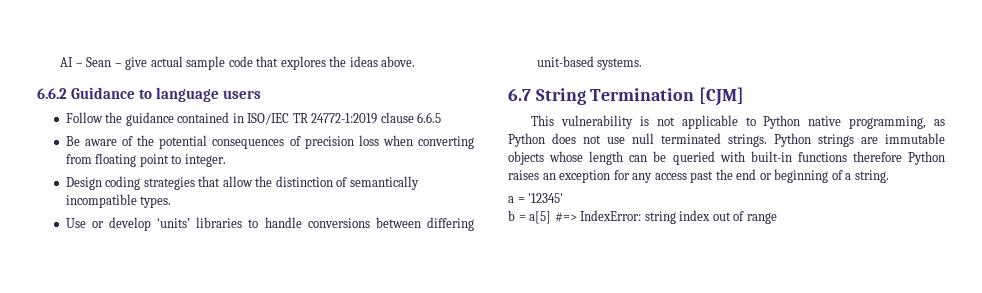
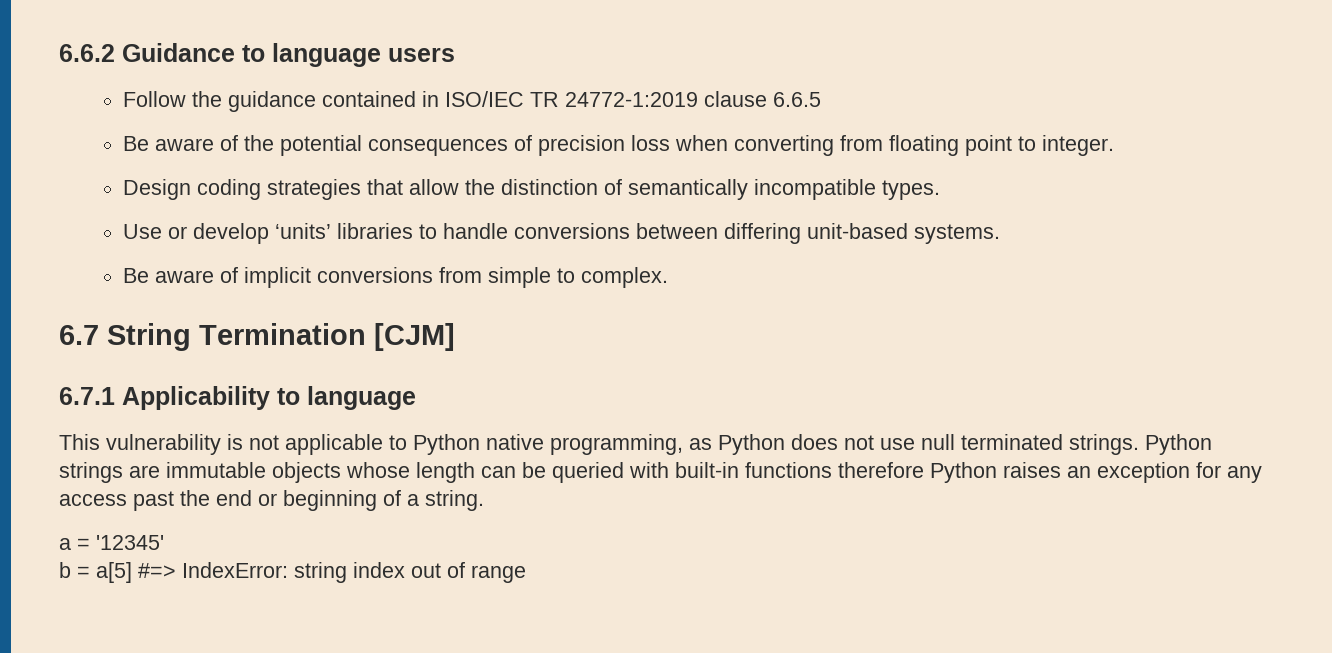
[60,56,416,70] AI – Sean – give actual sample code that explores the ideas above. // -> (59, 53) none
(643, 64) none -> [123,267,669,288] // Be aware of implicit conversions from simple to complex.
(745, 96) none -> [59,386,416,410] // 6.7.1 Applicability to language

